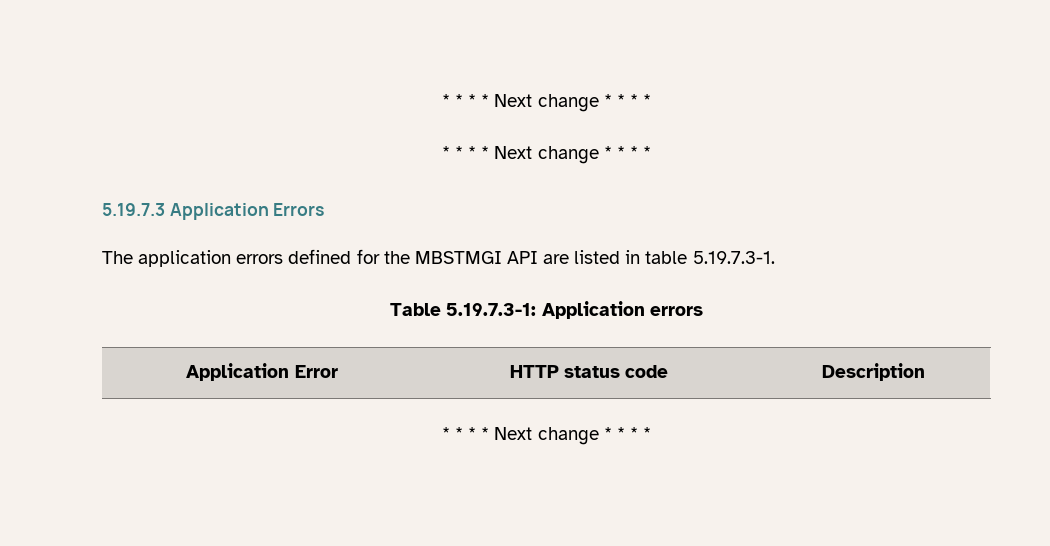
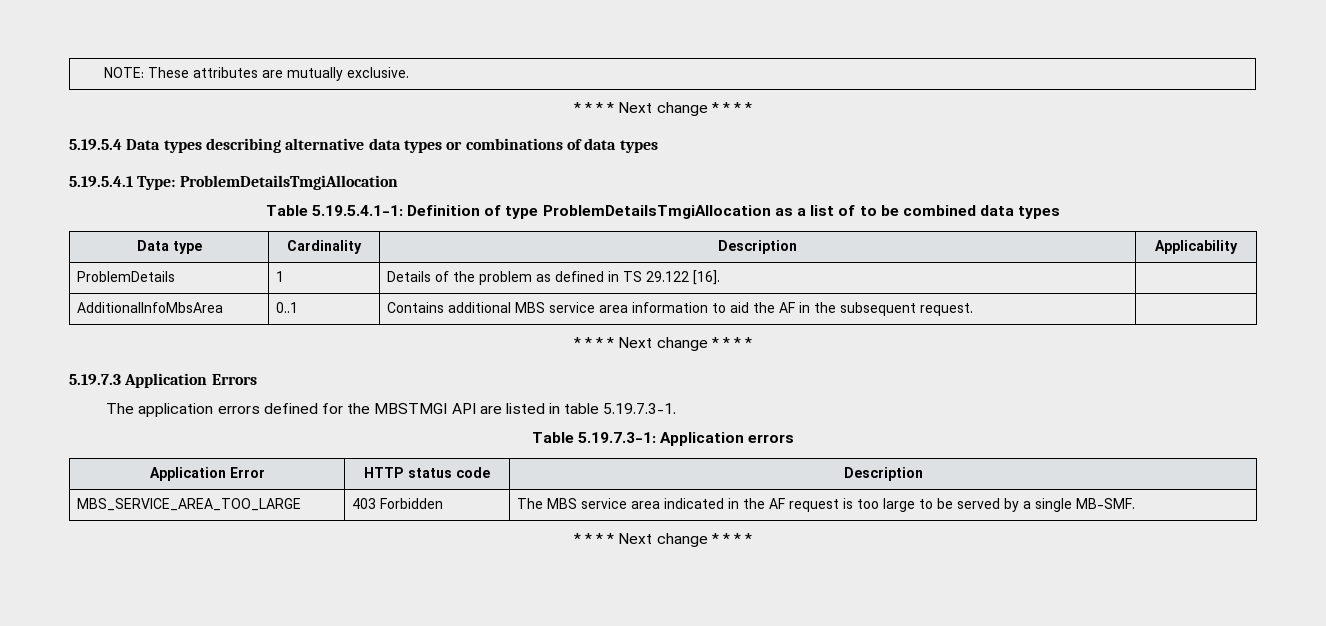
(441, 100) none -> [104,67,410,81] NOTE: These attributes are mutually exclusive. //
(652, 100) none -> [69,138,658,153] [69,175,398,190] [265,205,1061,219] [136,240,202,254] [287,240,362,254] [718,240,797,254] [1155,240,1238,254] [76,271,175,282] [275,271,284,282] [386,270,720,285] [76,302,223,313] [275,302,298,313] [386,302,973,316] // 5.19.5.4 Data types describing alternative data types or combinations of data types // 5.19.5.4.1 Type: ProblemDetailsTmgiAllocation // Table 5.19.5.4.1-1: Definition of type ProblemDetailsTmgiAllocation as a list of to be combined data types // Data type | Cardinality | Description | Applicability // ProblemDetails | 1 | Details of the problem as defined in TS 29.122 [16]. | // AdditionalInfoMbsArea | 0..1 | Contains additional MBS service area information to aid the AF in the subsequent request. |
(925, 372) none -> [76,498,301,511] [351,498,443,509] [516,498,1135,512] // MBS_SERVICE_AREA_TOO_LARGE | 403 Forbidden | The MBS service area indicated in the AF request is too large to be served by a single MB-SMF.

